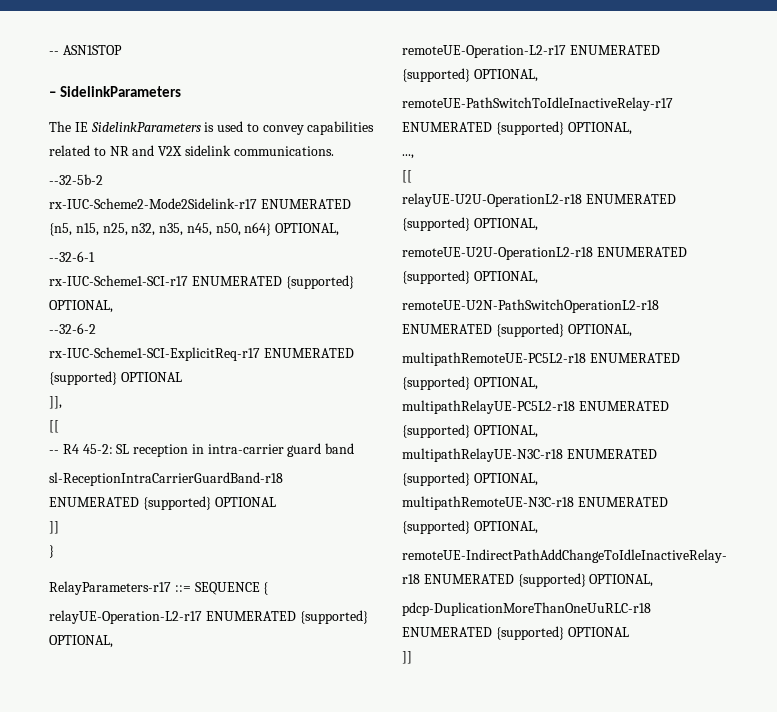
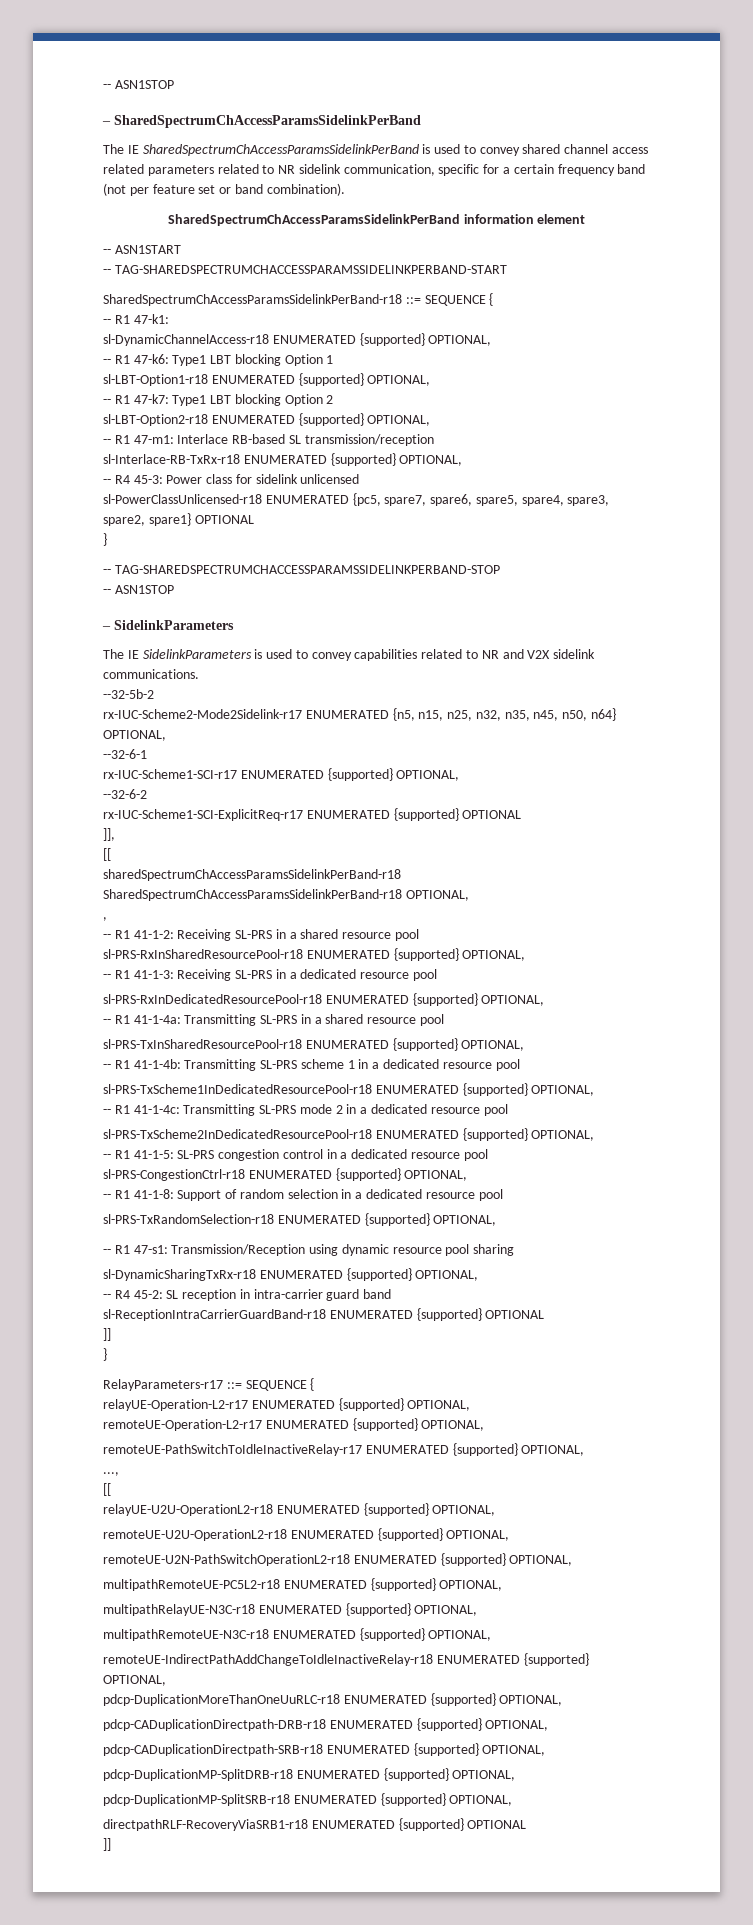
[49,45,122,55] -- ASN1STOP -> [103,80,174,89] [102,115,421,128] [103,144,649,156] [103,164,646,176] [103,183,345,196] [167,214,586,226] [103,245,181,254] [103,265,507,274] [103,293,494,306] [103,314,169,324] [103,333,492,346] [103,354,334,366] [103,373,431,386] [103,394,334,406] [103,413,431,426] [103,434,434,446] [103,453,463,466] [103,474,360,484] [103,493,610,506] [103,513,254,526] [103,533,107,546] [103,565,500,574] [103,585,174,594] -- ASN1STOP // – SharedSpectrumChAccessParamsSidelinkPerBand // The IE SharedSpectrumChAccessParamsSidelinkPerBand is used to convey shared channel access related parameters related to NR sidelink communication, specific for a certain frequency band (not per feature set or band combination). // SharedSpectrumChAccessParamsSidelinkPerBand information element // -- ASN1START // -- TAG-SHAREDSPECTRUMCHACCESSPARAMSSIDELINKPERBAND-START // SharedSpectrumChAccessParamsSidelinkPerBand-r18 ::= SEQUENCE { // -- R1 47-k1: // sl-DynamicChannelAccess-r18 ENUMERATED {supported} OPTIONAL, // -- R1 47-k6: Type1 LBT blocking Option 1 // sl-LBT-Option1-r18 ENUMERATED {supported} OPTIONAL, // -- R1 47-k7: Type1 LBT blocking Option 2 // sl-LBT-Option2-r18 ENUMERATED {supported} OPTIONAL, // -- R1 47-m1: Interlace RB-based SL transmission/reception // sl-Interlace-RB-TxRx-r18 ENUMERATED {supported} OPTIONAL, // -- R4 45-3: Power class for sidelink unlicensed // sl-PowerClassUnlicensed-r18 ENUMERATED {pc5, spare7, spare6, spare5, spare4, spare3, spare2, spare1} OPTIONAL // } // -- TAG-SHAREDSPECTRUMCHACCESSPARAMSSIDELINKPERBAND-STOP // -- ASN1STOP
(59, 426) none -> [103,869,401,881] [103,889,469,901] [103,917,107,921] [103,929,420,941] [103,948,526,961] [103,969,438,981] [103,993,545,1006] [103,1014,445,1026] [103,1038,525,1051] [103,1059,520,1071] [103,1083,595,1096] [103,1104,508,1116] [103,1128,595,1141] [103,1149,488,1161] [103,1168,468,1181] [103,1189,503,1201] [103,1213,497,1226] [103,1244,515,1256] [103,1268,479,1281] // sharedSpectrumChAccessParamsSidelinkPerBand-r18 SharedSpectrumChAccessParamsSidelinkPerBand-r18 OPTIONAL, // , // -- R1 41-1-2: Receiving SL-PRS in a shared resource pool // sl-PRS-RxInSharedResourcePool-r18 ENUMERATED {supported} OPTIONAL, // -- R1 41-1-3: Receiving SL-PRS in a dedicated resource pool // sl-PRS-RxInDedicatedResourcePool-r18 ENUMERATED {supported} OPTIONAL, // -- R1 41-1-4a: Transmitting SL-PRS in a shared resource pool // sl-PRS-TxInSharedResourcePool-r18 ENUMERATED {supported} OPTIONAL, // -- R1 41-1-4b: Transmitting SL-PRS scheme 1 in a dedicated resource pool // sl-PRS-TxScheme1InDedicatedResourcePool-r18 ENUMERATED {supported} OPTIONAL, // -- R1 41-1-4c: Transmitting SL-PRS mode 2 in a dedicated resource pool // sl-PRS-TxScheme2InDedicatedResourcePool-r18 ENUMERATED {supported} OPTIONAL, // -- R1 41-1-5: SL-PRS congestion control in a dedicated resource pool // sl-PRS-CongestionCtrl-r18 ENUMERATED {supported} OPTIONAL, // -- R1 41-1-8: Support of random selection in a dedicated resource pool // sl-PRS-TxRandomSelection-r18 ENUMERATED {supported} OPTIONAL, // -- R1 47-s1: Transmission/Reception using dynamic resource pool sharing // sl-DynamicSharingTxRx-r18 ENUMERATED {supported} OPTIONAL,
[402,400,669,414] [402,424,538,438] // multipathRelayUE-PC5L2-r18 ENUMERATED {supported} OPTIONAL, -> (503, 1585) none
(564, 633) none -> [499,1695,563,1706] [103,1718,549,1731] [103,1743,546,1756] [103,1768,516,1781] [103,1793,513,1806] [103,1818,464,1831] OPTIONAL, // pdcp-CADuplicationDirectpath-DRB-r18 ENUMERATED {supported} OPTIONAL, // pdcp-CADuplicationDirectpath-SRB-r18 ENUMERATED {supported} OPTIONAL, // pdcp-DuplicationMP-SplitDRB-r18 ENUMERATED {supported} OPTIONAL, // pdcp-DuplicationMP-SplitSRB-r18 ENUMERATED {supported} OPTIONAL, // directpathRLF-RecoveryViaSRB1-r18 ENUMERATED {supported}

